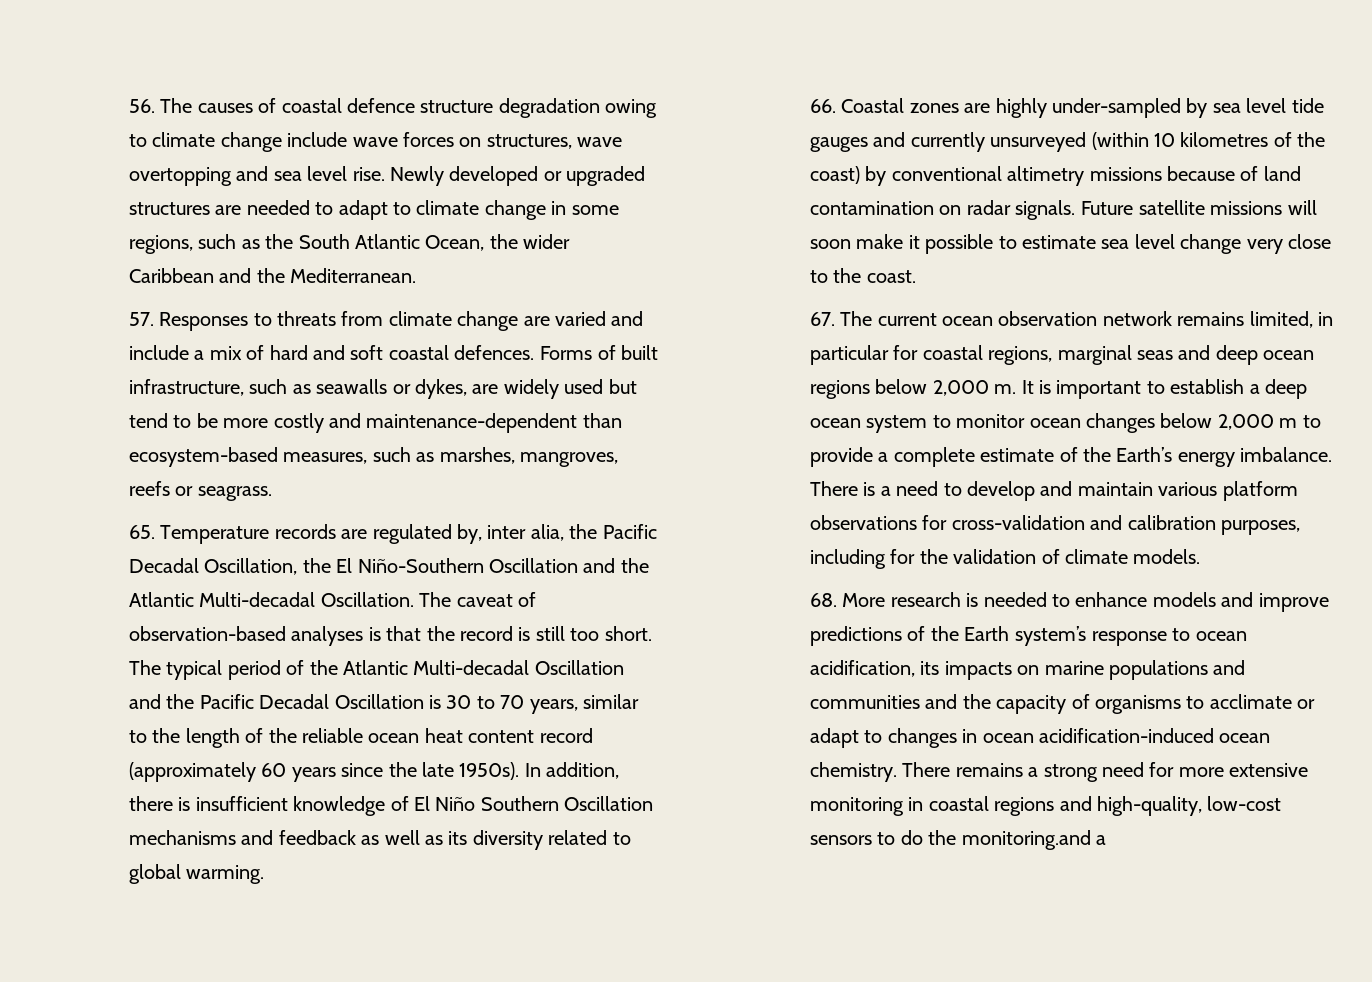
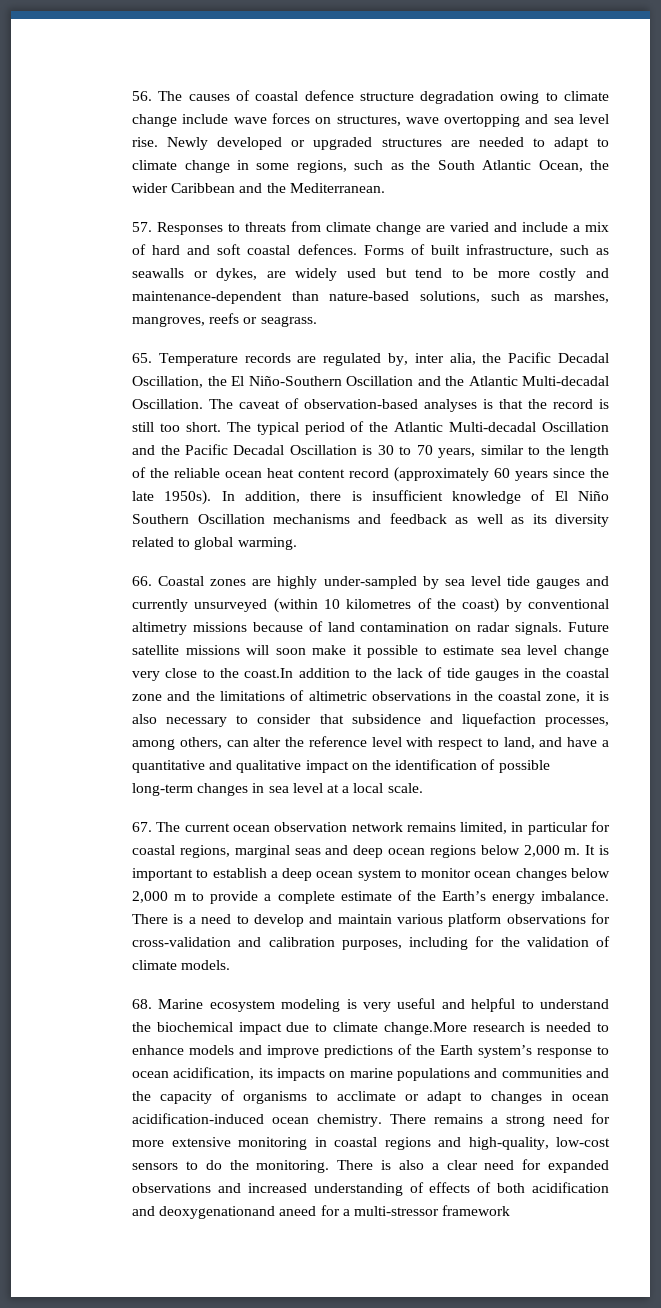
[128,447,368,467] ecosystem-based measures, -> [329,291,481,303] nature-based solutions,
[866,270,916,283] coast. -> [244,667,609,681] [132,690,609,703] [132,713,609,727] [132,736,610,750] [132,759,550,773] [132,783,423,796] coast.In addition to the lack of tide gauges in the coastal zone and the limitations of altimetric observations in the coastal zone, it is also necessary to consider that subsidence and liquefaction processes, among others, can alter the reference level with respect to land, and have a quantitative and qualitative impact on the identification of possible long-term changes in sea level at a local scale.
[842,593,886,607] More -> [158,998,610,1012] [132,1022,467,1035] Marine ecosystem modeling is very useful and helpful to understand the biochemical impact due to climate change.More
[961,830,1106,850] monitoring.and a -> [256,1159,609,1173] [132,1182,609,1196] [132,1205,511,1219] monitoring. There is also a clear need for expanded observations and increased understanding of effects of both acidification and deoxygenationand aneed for a multi-stressor framework

